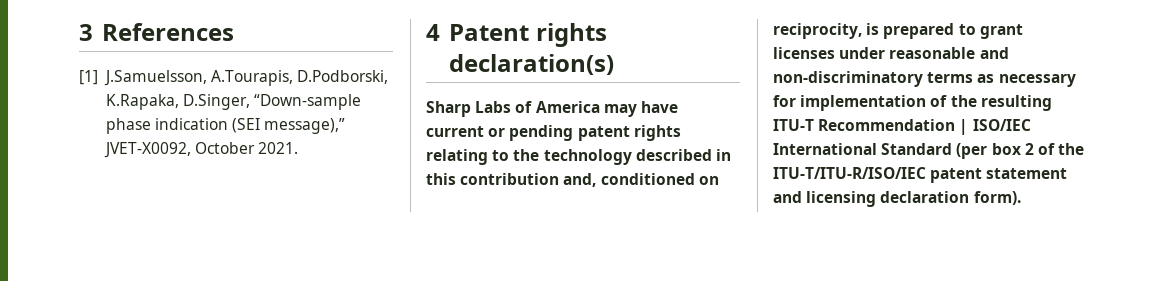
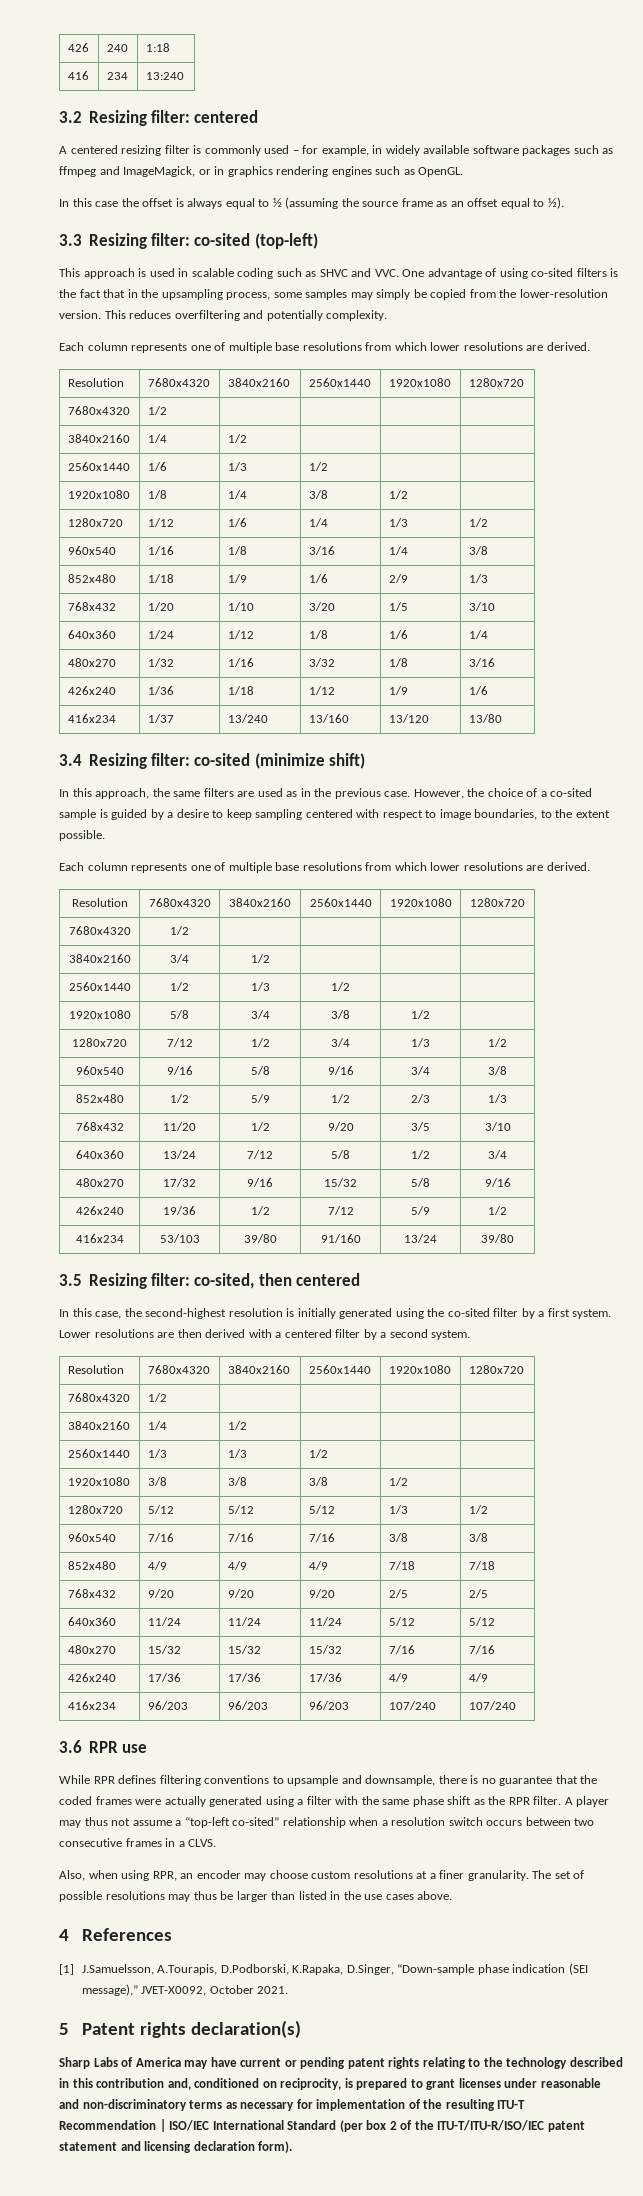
[79,24,93,41] 3 -> [67,43,89,52] [106,44,128,52] [145,43,170,52] [67,71,89,80] [106,72,128,80] [145,72,184,80] [59,110,259,126] [59,145,614,156] [59,166,464,177] [59,197,564,209] [59,233,318,249] [59,268,619,279] [59,289,608,300] [59,310,388,321] [59,342,590,353] [67,378,124,387] [147,378,210,387] [227,378,290,387] [308,378,371,387] [388,378,451,387] [468,378,524,387] [67,406,130,415] [147,406,167,415] [67,434,130,443] [147,434,167,443] [227,434,247,443] [67,462,130,471] [147,462,167,471] [227,462,247,471] [308,462,328,471] [67,490,130,499] [147,490,167,499] [227,490,247,499] [308,490,328,499] [388,490,408,499] [67,518,123,527] [147,518,174,527] [227,518,247,527] [308,518,328,527] [388,518,408,527] [468,518,488,527] [67,546,116,555] [147,546,174,555] [227,546,247,555] [308,546,335,555] [388,546,408,555] [468,546,488,555] [67,574,116,583] [147,574,174,583] [227,574,247,583] [308,574,328,583] [388,574,408,583] [468,574,488,583] [67,602,116,611] [147,602,174,611] [227,602,254,611] [308,602,335,611] [388,602,408,611] [468,602,495,611] [67,630,116,639] [147,630,174,639] [227,630,254,639] [308,630,328,639] [388,630,408,639] [468,630,488,639] [67,658,116,667] [147,658,174,667] [227,658,254,667] [308,658,335,667] [388,658,408,667] [468,658,495,667] [67,686,116,695] [147,686,174,695] [227,686,254,695] [308,686,335,695] [388,686,408,695] [468,686,488,695] [67,714,116,723] [147,714,174,723] [227,714,268,723] [308,714,349,723] [388,714,429,723] [468,714,502,723] [59,753,366,769] [59,788,593,799] [59,809,610,820] [59,830,105,841] [59,862,590,873] [71,898,128,907] [148,898,211,907] [229,898,291,907] [309,898,372,907] [389,898,452,907] [470,898,525,907] [68,926,131,935] [170,926,189,935] [68,954,131,963] [170,954,189,963] [250,954,270,963] [68,982,131,991] [170,982,189,991] [250,982,270,991] [331,982,350,991] [68,1010,131,1019] [170,1010,189,1019] [250,1010,270,1019] [331,1010,350,1019] [411,1010,430,1019] [72,1038,127,1047] [166,1038,193,1047] [250,1038,270,1047] [331,1038,350,1047] [411,1038,430,1047] [488,1038,507,1047] [75,1066,124,1075] [166,1066,193,1075] [250,1066,270,1075] [327,1066,354,1075] [411,1066,430,1075] [488,1066,507,1075] [75,1094,124,1103] [170,1094,189,1103] [250,1094,270,1103] [331,1094,350,1103] [411,1094,430,1103] [488,1094,507,1103] [75,1122,124,1131] [163,1122,196,1131] [250,1122,270,1131] [327,1122,354,1131] [411,1122,430,1131] [484,1122,511,1131] [75,1150,124,1159] [163,1150,196,1159] [247,1150,273,1159] [331,1150,350,1159] [411,1150,430,1159] [488,1150,507,1159] [75,1178,124,1187] [163,1178,196,1187] [247,1178,273,1187] [324,1178,357,1187] [411,1178,430,1187] [484,1178,511,1187] [75,1206,124,1215] [163,1206,196,1215] [250,1206,270,1215] [327,1206,354,1215] [411,1206,430,1215] [488,1206,507,1215] [75,1234,124,1243] [159,1234,200,1243] [243,1234,277,1243] [320,1234,361,1243] [404,1234,437,1243] [481,1234,514,1243] [59,1273,361,1289] [59,1308,612,1319] [59,1329,471,1340] [67,1365,124,1374] [147,1365,210,1374] [227,1365,290,1374] [308,1365,371,1374] [388,1365,451,1374] [468,1365,524,1374] [67,1393,130,1402] [147,1393,167,1402] [67,1421,130,1430] [147,1421,167,1430] [227,1421,247,1430] [67,1449,130,1458] [147,1449,167,1458] [227,1449,247,1458] [308,1449,328,1458] [67,1477,130,1486] [147,1477,167,1486] [227,1477,247,1486] [308,1477,328,1486] [388,1477,408,1486] [67,1505,123,1514] [147,1505,174,1514] [227,1505,254,1514] [308,1505,335,1514] [388,1505,408,1514] [468,1505,488,1514] [67,1533,116,1542] [147,1533,174,1542] [227,1533,254,1542] [308,1533,335,1542] [388,1533,408,1542] [468,1533,488,1542] [67,1561,116,1570] [147,1561,167,1570] [227,1561,247,1570] [308,1561,328,1570] [388,1561,415,1570] [468,1561,495,1570] [67,1589,116,1598] [147,1589,174,1598] [227,1589,254,1598] [308,1589,335,1598] [388,1589,408,1598] [468,1589,488,1598] [67,1617,116,1626] [147,1617,181,1626] [227,1617,261,1626] [308,1617,342,1626] [388,1617,415,1626] [468,1617,495,1626] [67,1645,116,1654] [147,1645,181,1654] [227,1645,261,1654] [308,1645,342,1654] [388,1645,415,1654] [468,1645,495,1654] [67,1673,116,1682] [147,1673,181,1682] [227,1673,261,1682] [308,1673,342,1682] [388,1673,408,1682] [468,1673,488,1682] [67,1701,116,1710] [147,1701,188,1710] [227,1701,268,1710] [308,1701,349,1710] [388,1701,436,1710] [468,1701,516,1710] [59,1740,147,1753] [59,1775,598,1786] [59,1796,610,1807] [59,1817,595,1828] [59,1838,217,1847] [59,1870,585,1881] [59,1891,453,1902] [59,1929,69,1941] 426 | 240 | 1:18 // 416 | 234 | 13:240 // 3.2 Resizing filter: centered // A centered resizing filter is commonly used – for example, in widely available software packages such as ffmpeg and ImageMagick, or in graphics rendering engines such as OpenGL. // In this case the offset is always equal to ½ (assuming the source frame as an offset equal to ½). // 3.3 Resizing filter: co-sited (top-left) // This approach is used in scalable coding such as SHVC and VVC. One advantage of using co-sited filters is the fact that in the upsampling process, some samples may simply be copied from the lower-resolution version. This reduces overfiltering and potentially complexity. // Each column represents one of multiple base resolutions from which lower resolutions are derived. // Resolution | 7680x4320 | 3840x2160 | 2560x1440 | 1920x1080 | 1280x720 // 7680x4320 | 1/2 | | | | // 3840x2160 | 1/4 | 1/2 | | | // 2560x1440 | 1/6 | 1/3 | 1/2 | | // 1920x1080 | 1/8 | 1/4 | 3/8 | 1/2 | // 1280x720 | 1/12 | 1/6 | 1/4 | 1/3 | 1/2 // 960x540 | 1/16 | 1/8 | 3/16 | 1/4 | 3/8 // 852x480 | 1/18 | 1/9 | 1/6 | 2/9 | 1/3 // 768x432 | 1/20 | 1/10 | 3/20 | 1/5 | 3/10 // 640x360 | 1/24 | 1/12 | 1/8 | 1/6 | 1/4 // 480x270 | 1/32 | 1/16 | 3/32 | 1/8 | 3/16 // 426x240 | 1/36 | 1/18 | 1/12 | 1/9 | 1/6 // 416x234 | 1/37 | 13/240 | 13/160 | 13/120 | 13/80 // 3.4 Resizing filter: co-sited (minimize shift) // In this approach, the same filters are used as in the previous case. However, the choice of a co-sited sample is guided by a desire to keep sampling centered with respect to image boundaries, to the extent possible. // Each column represents one of multiple base resolutions from which lower resolutions are derived. // Resolution | 7680x4320 | 3840x2160 | 2560x1440 | 1920x1080 | 1280x720 // 7680x4320 | 1/2 | | | | // 3840x2160 | 3/4 | 1/2 | | | // 2560x1440 | 1/2 | 1/3 | 1/2 | | // 1920x1080 | 5/8 | 3/4 | 3/8 | 1/2 | // 1280x720 | 7/12 | 1/2 | 3/4 | 1/3 | 1/2 // 960x540 | 9/16 | 5/8 | 9/16 | 3/4 | 3/8 // 852x480 | 1/2 | 5/9 | 1/2 | 2/3 | 1/3 // 768x432 | 11/20 | 1/2 | 9/20 | 3/5 | 3/10 // 640x360 | 13/24 | 7/12 | 5/8 | 1/2 | 3/4 // 480x270 | 17/32 | 9/16 | 15/32 | 5/8 | 9/16 // 426x240 | 19/36 | 1/2 | 7/12 | 5/9 | 1/2 // 416x234 | 53/103 | 39/80 | 91/160 | 13/24 | 39/80 // 3.5 Resizing filter: co-sited, then centered // In this case, the second-highest resolution is initially generated using the co-sited filter by a first system. Lower resolutions are then derived with a centered filter by a second system. // Resolution | 7680x4320 | 3840x2160 | 2560x1440 | 1920x1080 | 1280x720 // 7680x4320 | 1/2 | | | | // 3840x2160 | 1/4 | 1/2 | | | // 2560x1440 | 1/3 | 1/3 | 1/2 | | // 1920x1080 | 3/8 | 3/8 | 3/8 | 1/2 | // 1280x720 | 5/12 | 5/12 | 5/12 | 1/3 | 1/2 // 960x540 | 7/16 | 7/16 | 7/16 | 3/8 | 3/8 // 852x480 | 4/9 | 4/9 | 4/9 | 7/18 | 7/18 // 768x432 | 9/20 | 9/20 | 9/20 | 2/5 | 2/5 // 640x360 | 11/24 | 11/24 | 11/24 | 5/12 | 5/12 // 480x270 | 15/32 | 15/32 | 15/32 | 7/16 | 7/16 // 426x240 | 17/36 | 17/36 | 17/36 | 4/9 | 4/9 // 416x234 | 96/203 | 96/203 | 96/203 | 107/240 | 107/240 // 3.6 RPR use // While RPR defines filtering conventions to upsample and downsample, there is no guarantee that the coded frames were actually generated using a filter with the same phase shift as the RPR filter. A player may thus not assume a “top-left co-sited” relationship when a resolution switch occurs between two consecutive frames in a CLVS. // Also, when using RPR, an encoder may choose custom resolutions at a finer granularity. The set of possible resolutions may thus be larger than listed in the use cases above. // 4
[426,24,440,41] 4 -> [59,2023,69,2035] 5

